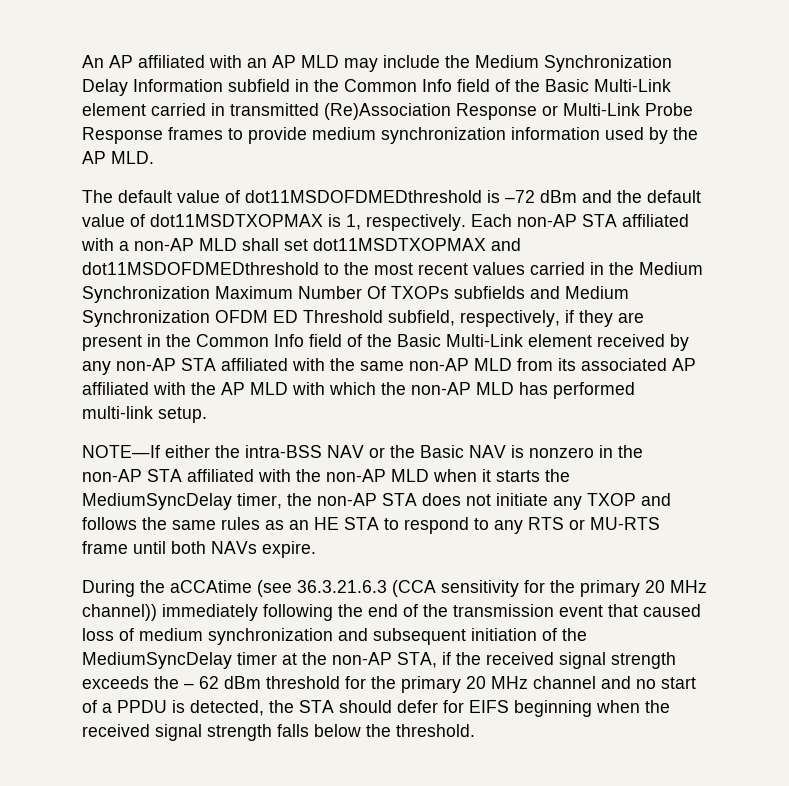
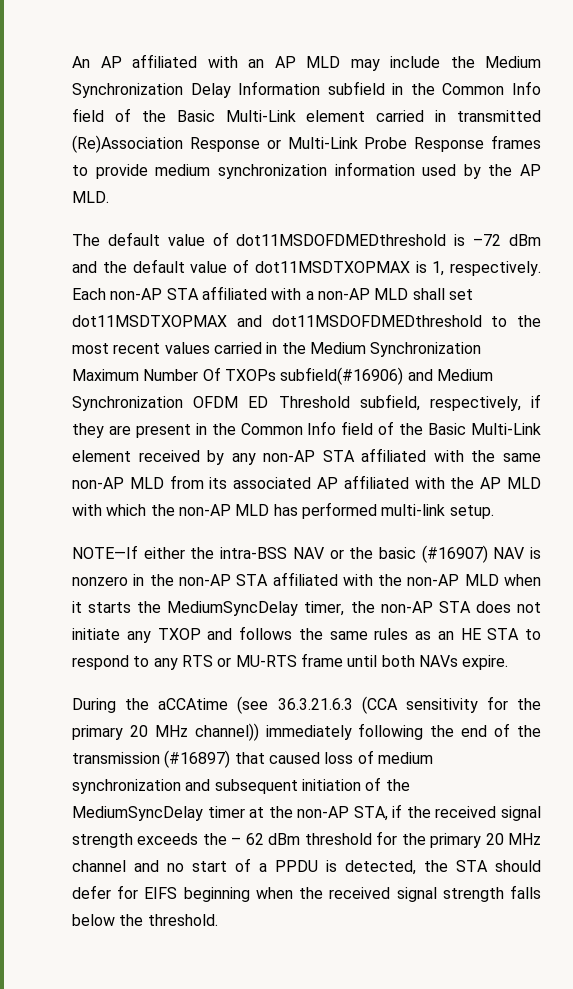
[454,286,525,299] subfields -> [280,367,404,385] subfield(#16906)
[420,445,464,458] Basic -> [378,545,488,563] basic (#16907)
[559,605,603,617] event -> [164,750,231,768] (#16897)

